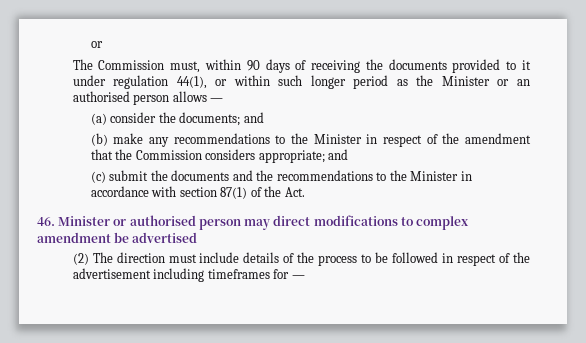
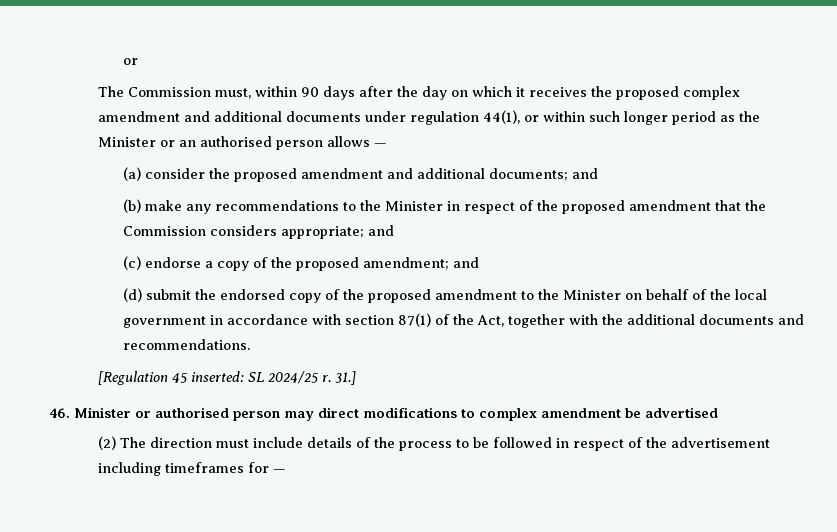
[295,59,531,73] of receiving the documents provided to it -> [359,86,741,100] [98,111,362,122] after the day on which it receives the proposed complex amendment and additional documents
(176, 117) none -> [233,168,485,182] proposed amendment and additional
(460, 138) none -> [561,200,625,214] proposed
[109,170,459,181] submit the documents and the recommendations to the Minister -> [144,257,479,271] [122,288,767,303] [122,316,206,328] endorse a copy of the proposed amendment; and // (d) submit the endorsed copy of the proposed amendment to the Minister on behalf of the local government
[284,187,305,197] Act. -> [476,314,804,328] [122,339,250,350] [98,371,357,385] Act, together with the additional documents and recommendations. // [Regulation 45 inserted: SL 2024/25 r. 31.]

